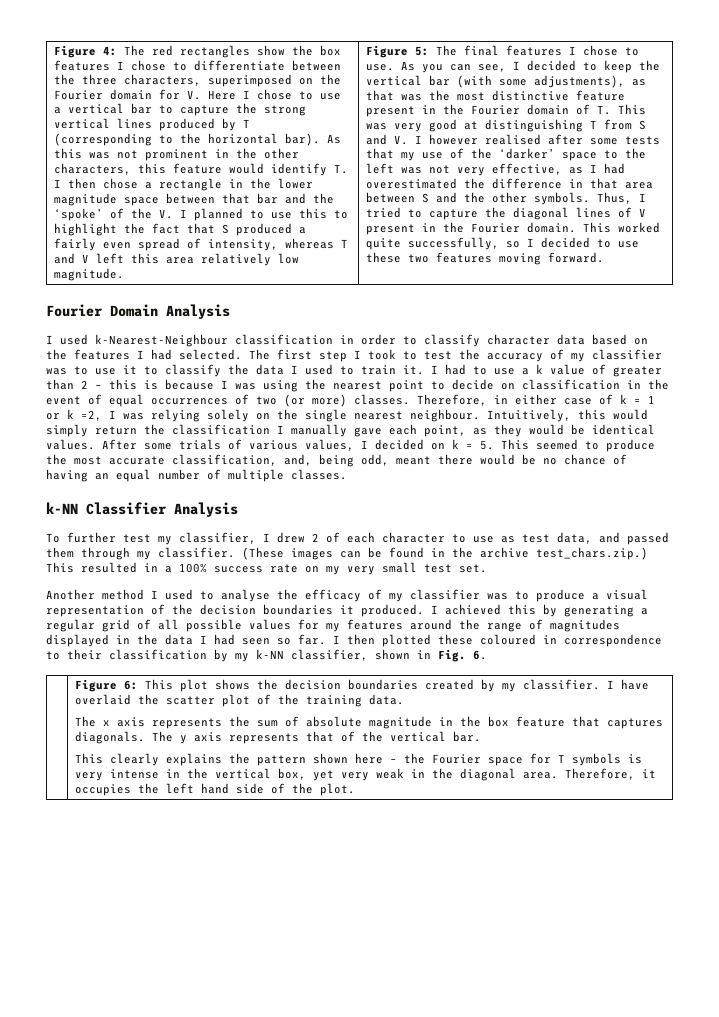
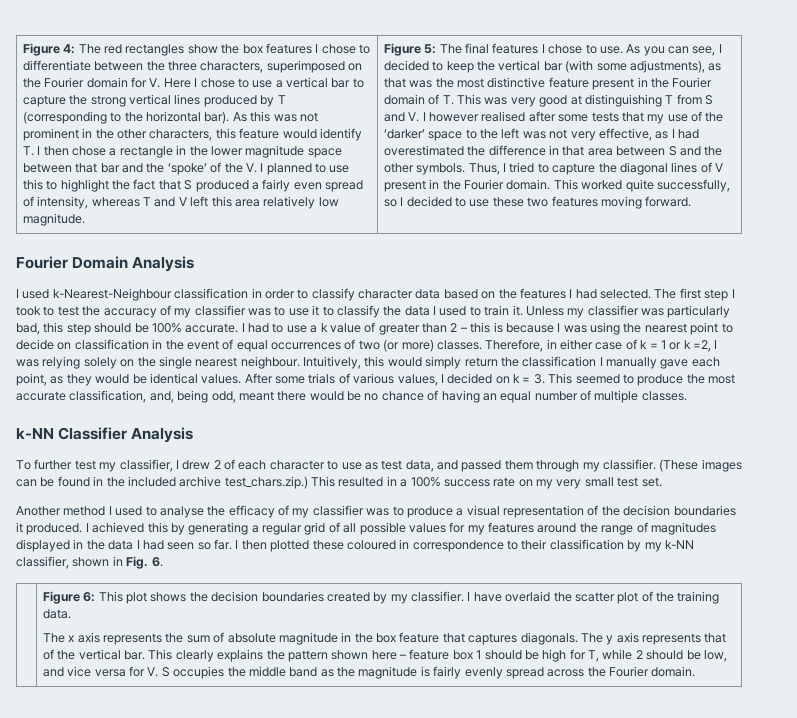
(424, 370) none -> [525,305,731,318] [16,322,239,335] Unless my classifier was particularly bad, this step should be 100% accurate.
[480,440,494,450] 5. -> [533,374,545,384] 3.
(473, 552) none -> [127,476,176,487] included
(481, 736) // -> (146, 655) none
[403,753,642,766] [74,768,656,781] [74,783,355,796] the Fourier space for T symbols is very intense in the vertical box, yet very weak in the diagonal area. Therefore, it occupies the left hand side of the plot. -> [409,649,727,662] [42,666,696,679] feature box 1 should be high for T, while 2 should be low, and vice versa for V. S occupies the middle band as the magnitude is fairly evenly spread across the Fourier domain.

